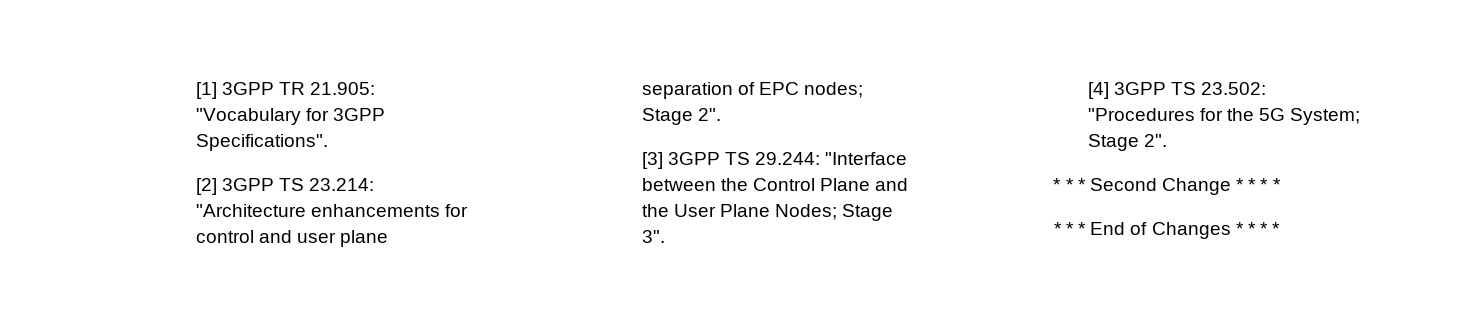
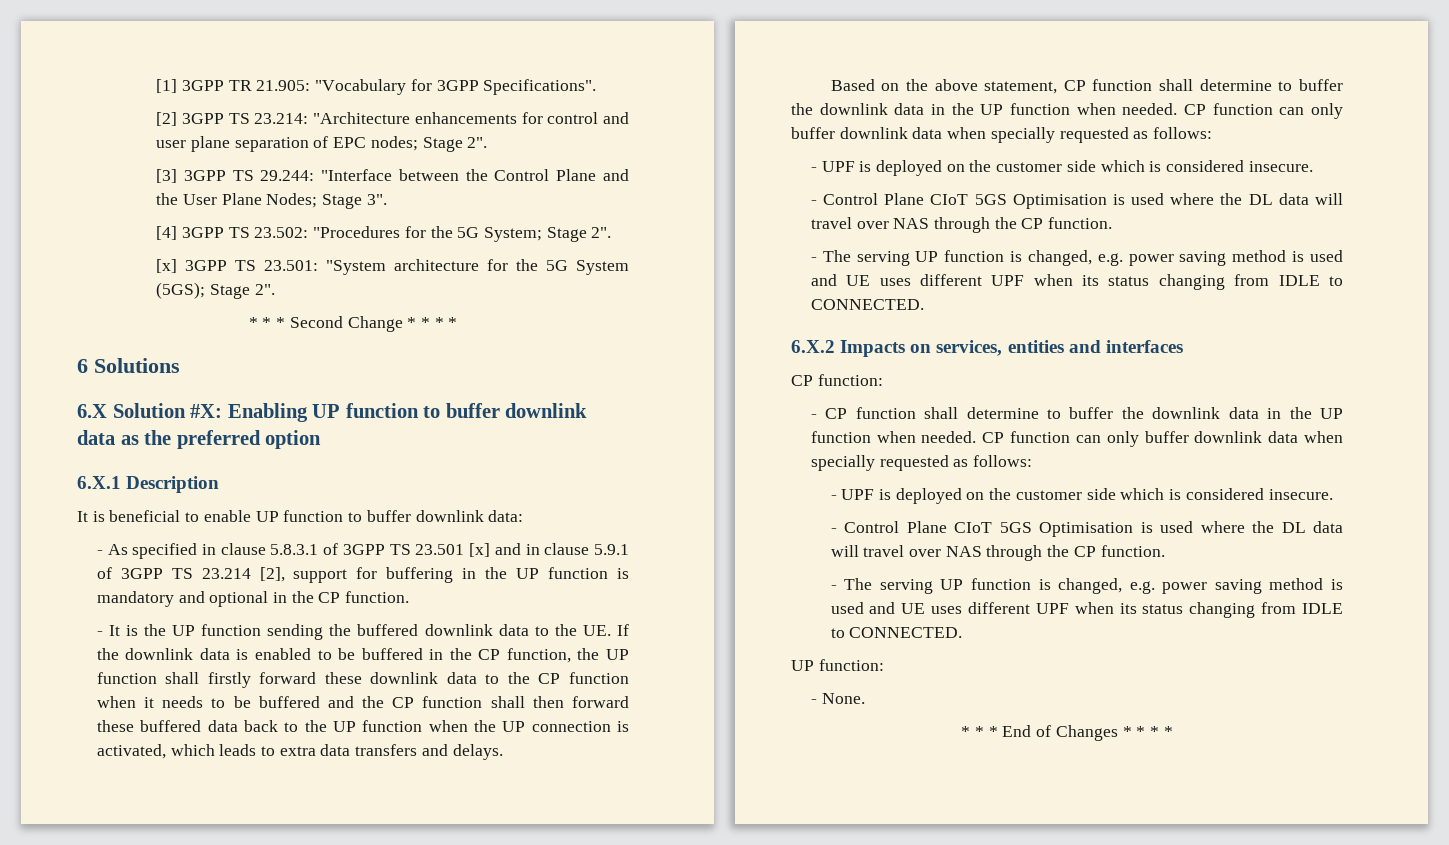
(1168, 140) none -> [156,259,629,275] [156,282,275,299] // [x] 3GPP TS 23.501: "System architecture for the 5G System (5GS); Stage 2".
(1281, 184) none -> [77,358,180,373] [77,403,588,422] [77,430,322,449] [77,476,220,493] [77,510,524,522] [96,543,630,559] [96,567,629,583] [96,591,410,607] [96,624,629,640] [96,648,630,663] [96,672,629,688] [96,696,629,708] [96,720,629,732] [96,744,503,760] [830,79,1343,94] [791,103,1343,119] [791,127,1213,143] [810,160,1313,176] [810,193,1343,209] [810,217,1113,233] [810,250,1343,266] [810,274,1343,290] [810,299,924,310] [791,340,1183,357] [791,374,883,386] [810,407,1343,419] [810,431,1343,447] [810,455,1032,471] [830,488,1333,504] [830,521,1343,537] [830,545,1165,561] [830,578,1343,594] [830,602,1343,618] [830,627,963,638] [791,659,884,671] [810,693,865,704] // 6 Solutions // 6.X Solution #X: Enabling UP function to buffer downlink data as the preferred option // 6.X.1 Description // It is beneficial to enable UP function to buffer downlink data: // - As specified in clause 5.8.3.1 of 3GPP TS 23.501 [x] and in clause 5.9.1 of 3GPP TS 23.214 [2], support for buffering in the UP function is mandatory and optional in the CP function. // - It is the UP function sending the buffered downlink data to the UE. If the downlink data is enabled to be buffered in the CP function, the UP function shall firstly forward these downlink data to the CP function when it needs to be buffered and the CP function shall then forward these buffered data back to the UP function when the UP connection is activated, which leads to extra data transfers and delays. // Based on the above statement, CP function shall determine to buffer the downlink data in the UP function when needed. CP function can only buffer downlink data when specially requested as follows: // - UPF is deployed on the customer side which is considered insecure. // - Control Plane CIoT 5GS Optimisation is used where the DL data will travel over NAS through the CP function. // - The serving UP function is changed, e.g. power saving method is used and UE uses different UPF when its status changing from IDLE to CONNECTED. // 6.X.2 Impacts on services, entities and interfaces // CP function: // - CP function shall determine to buffer the downlink data in the UP function when needed. CP function can only buffer downlink data when specially requested as follows: // - UPF is deployed on the customer side which is considered insecure. // - Control Plane CIoT 5GS Optimisation is used where the DL data will travel over NAS through the CP function. // - The serving UP function is changed, e.g. power saving method is used and UE uses different UPF when its status changing from IDLE to CONNECTED. // UP function: // - None.

